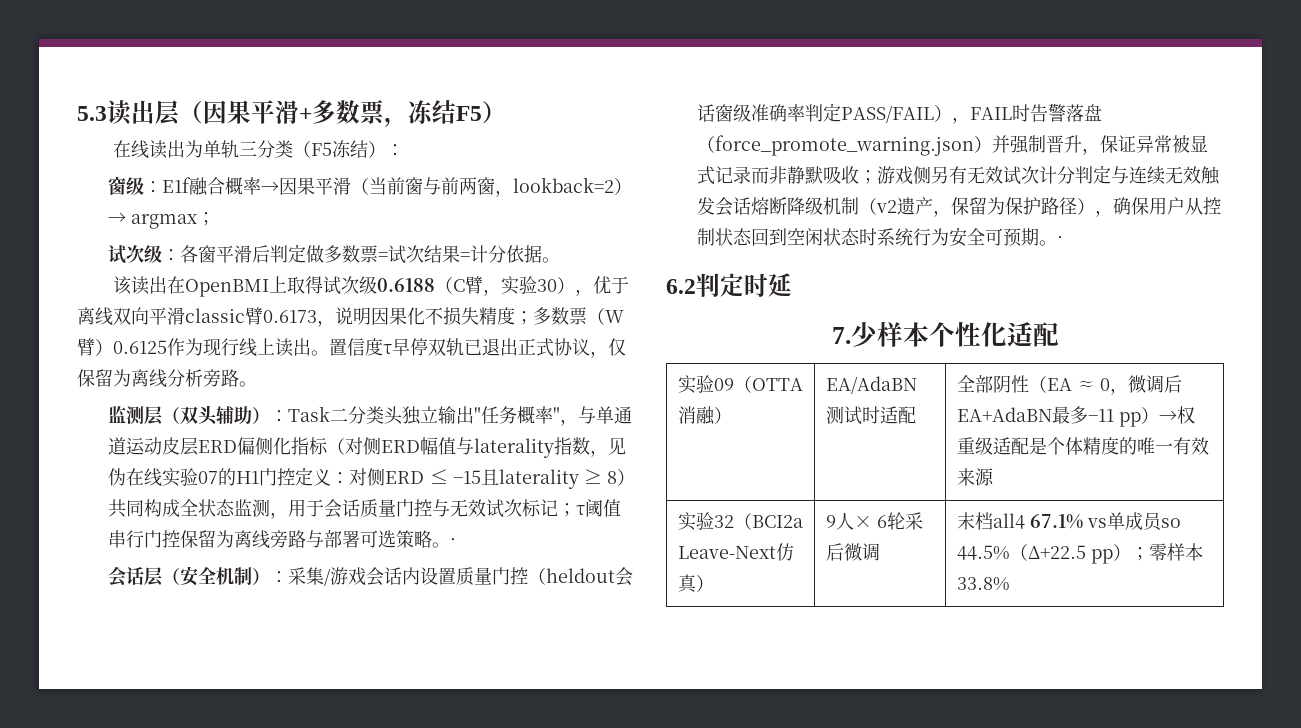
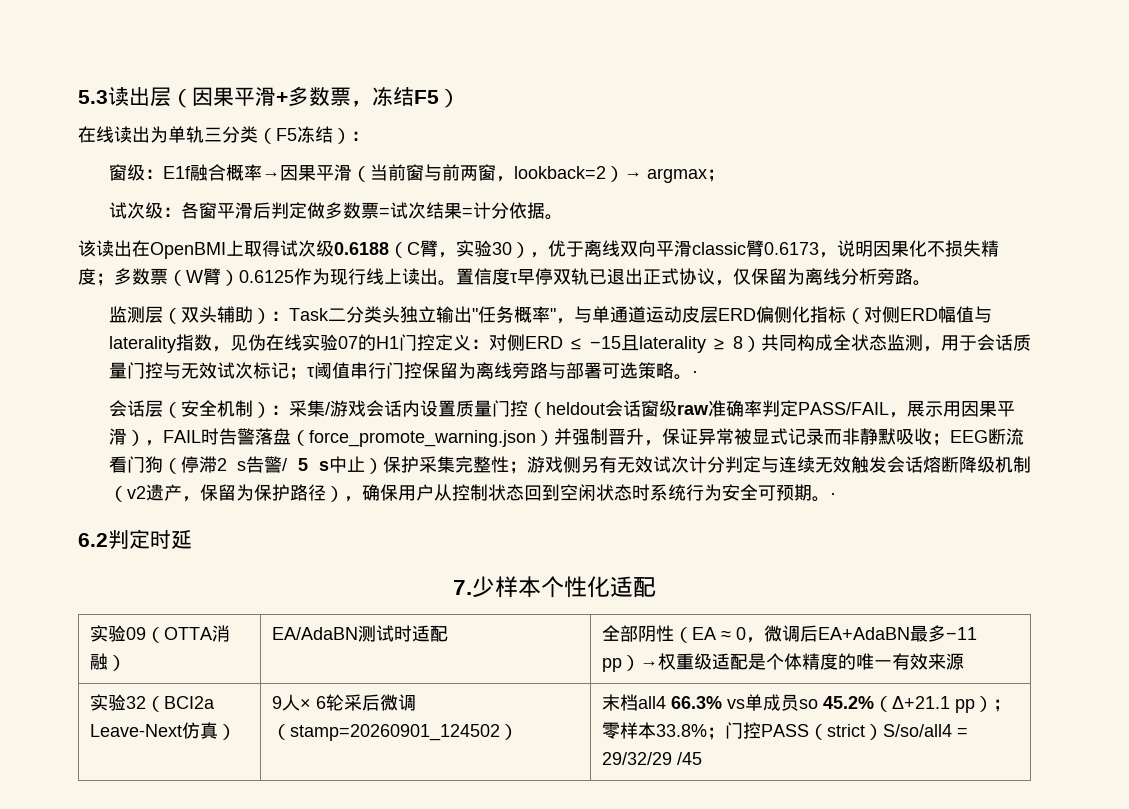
(752, 113) none -> [676,404,709,415] raw
(935, 114) none -> [888,400,1015,418] [108,428,127,445] ，展示用因果平滑
(878, 177) none -> [949,428,1024,445] [108,456,527,474] EEG断流看门狗（停滞2 s告警/ 5 s中止）保护采集完整性；
(880, 552) none -> [271,724,518,741] （stamp=20260901_124502）
[1029,514,1083,529] 67.1% -> [670,696,722,709] 66.3%
[956,544,1086,561] 44.5%（Δ+22.5 -> [822,696,950,712] 45.2%（Δ+21.1
(1010, 584) none -> [706,722,968,740] [601,752,702,765] ；门控PASS（strict）S/so/all4 = 29/32/29 /45

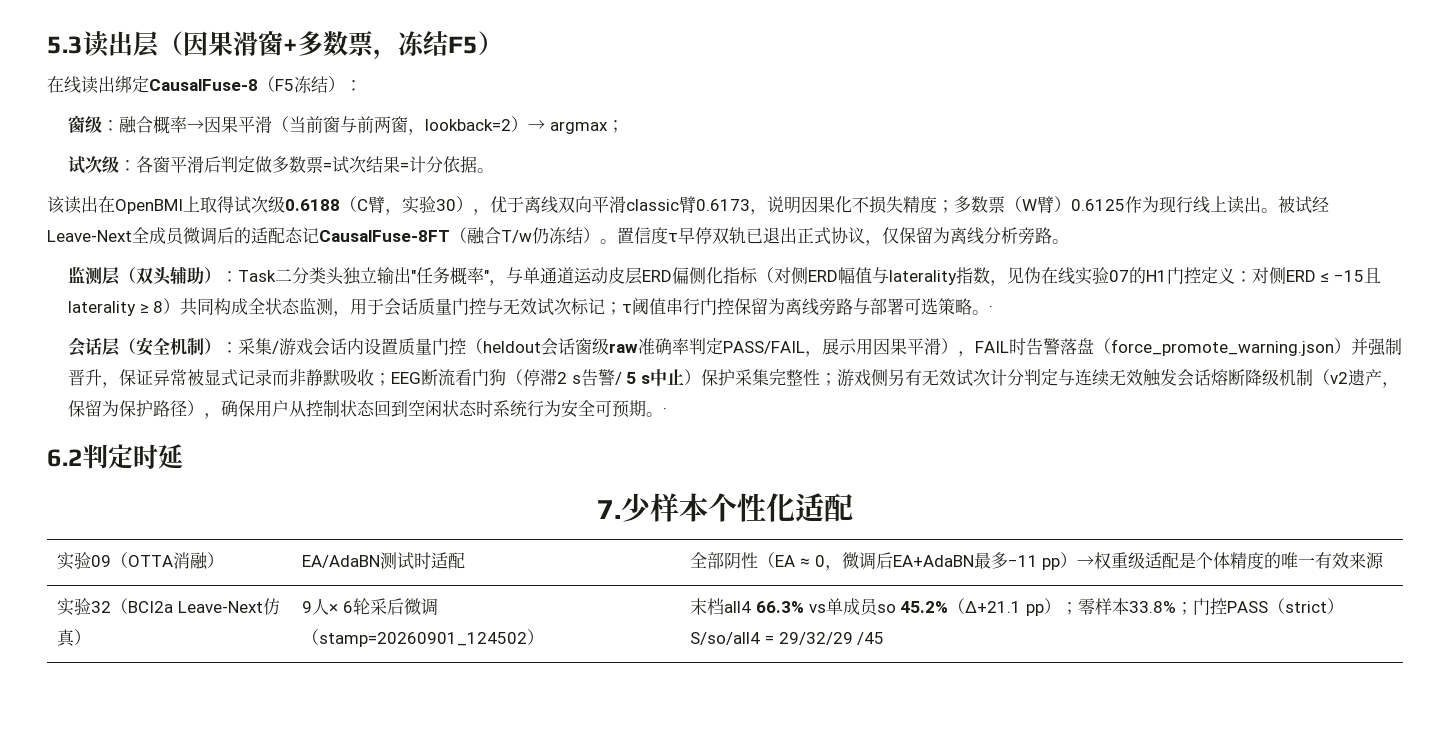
[234,87,276,106] 平滑 -> [233,31,283,56] 滑窗
[150,126,258,143] 为单轨三分类 -> [115,75,258,93] 绑定CausalFuse-8
[162,166,191,179] E1f -> (120, 125) none
(456, 283) none -> [1278,196,1329,214] [47,227,617,245] 被试经Leave-Next全成员微调后的适配态记CausalFuse-8FT（融合T/w仍冻结）。

